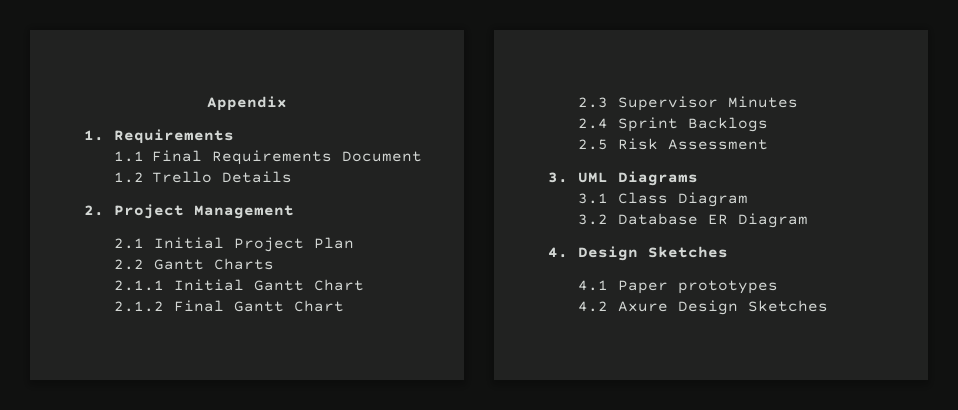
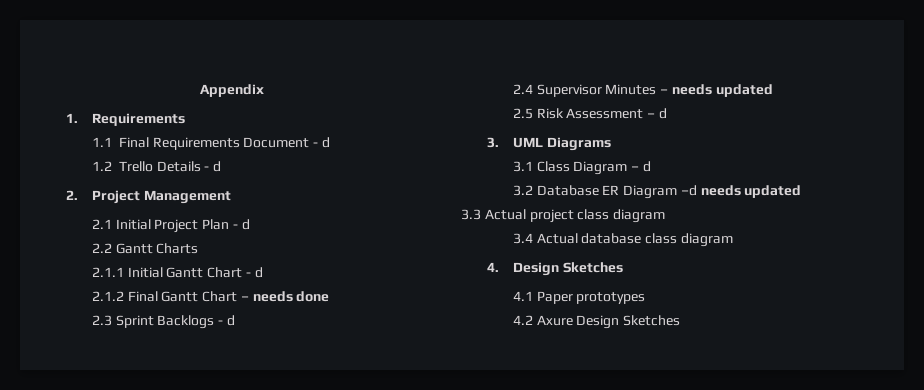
(422, 156) none -> [313,137,330,148] - d
(292, 177) none -> [204,161,222,172] - d
(354, 243) none -> [232,219,250,230] - d
(364, 285) none -> [245,267,263,278] - d
[577,97,608,108] // 2.3 -> [240,291,330,302] [91,315,235,329] [512,84,533,94] – needs done // 2.3 Sprint Backlogs - d // 2.4
[577,117,768,132] // 2.4 Sprint Backlogs -> [660,84,773,97] – needs updated
(768, 144) none -> [647,108,667,119] – d
(748, 199) none -> [631,161,651,172] – d
(808, 220) none -> [680,185,802,198] [461,209,666,223] [512,233,733,247] –d needs updated // 3.3 Actual project class diagram // 3.4 Actual database class diagram

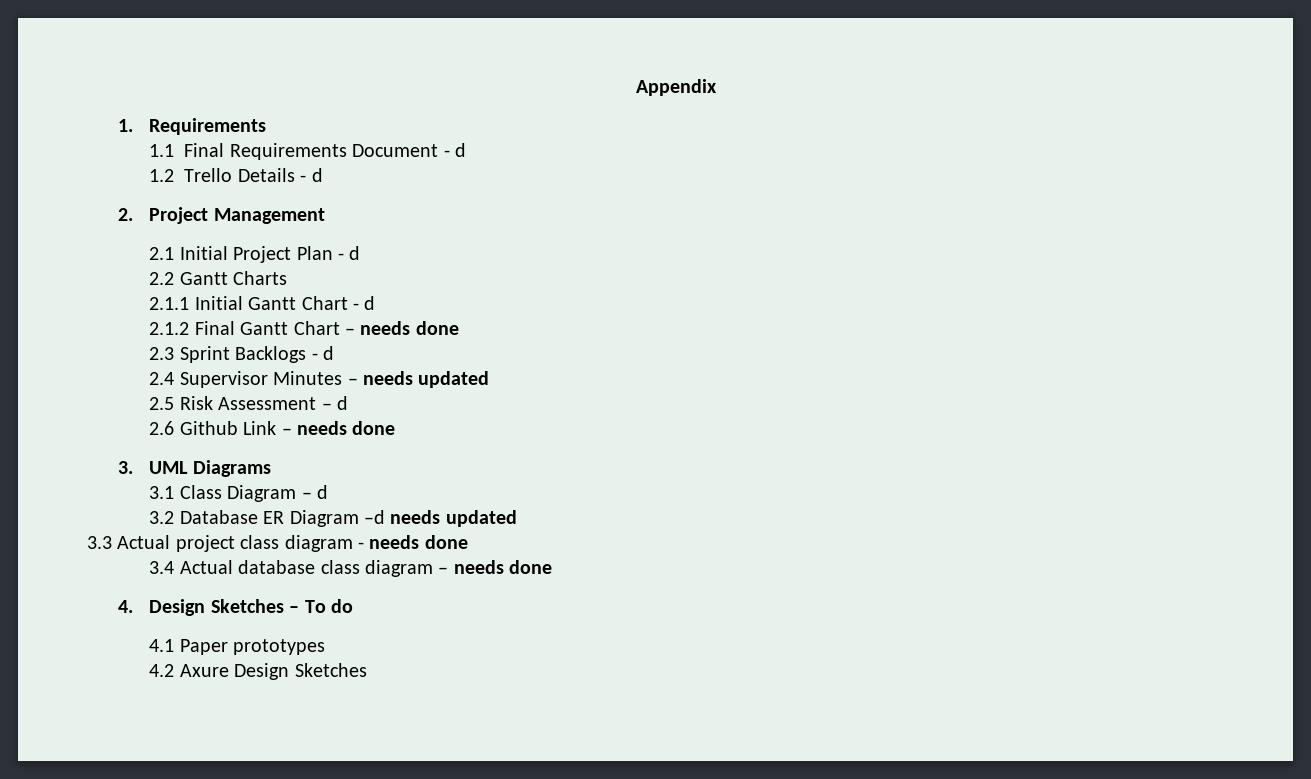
(667, 113) none -> [149,421,396,435] // 2.6 Github Link – needs done
(666, 216) none -> [358,535,468,549] - needs done
(733, 240) none -> [438,560,553,574] – needs done
(623, 267) none -> [289,599,354,613] – To do

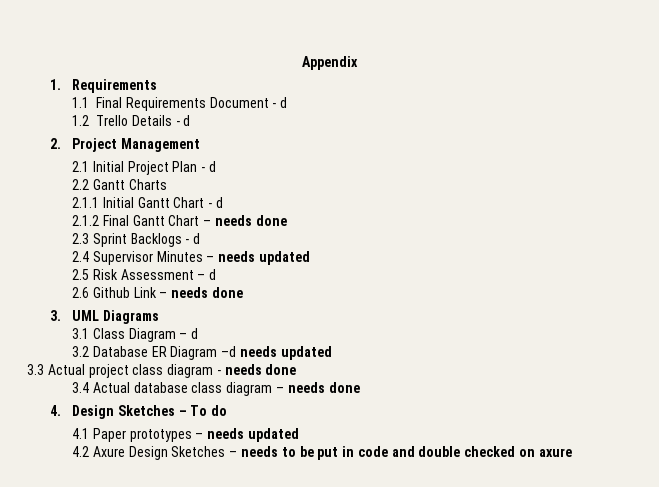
(326, 647) none -> [195,428,300,442] – needs updated
(367, 670) none -> [229,446,572,460] – needs to be put in code and double checked on axure

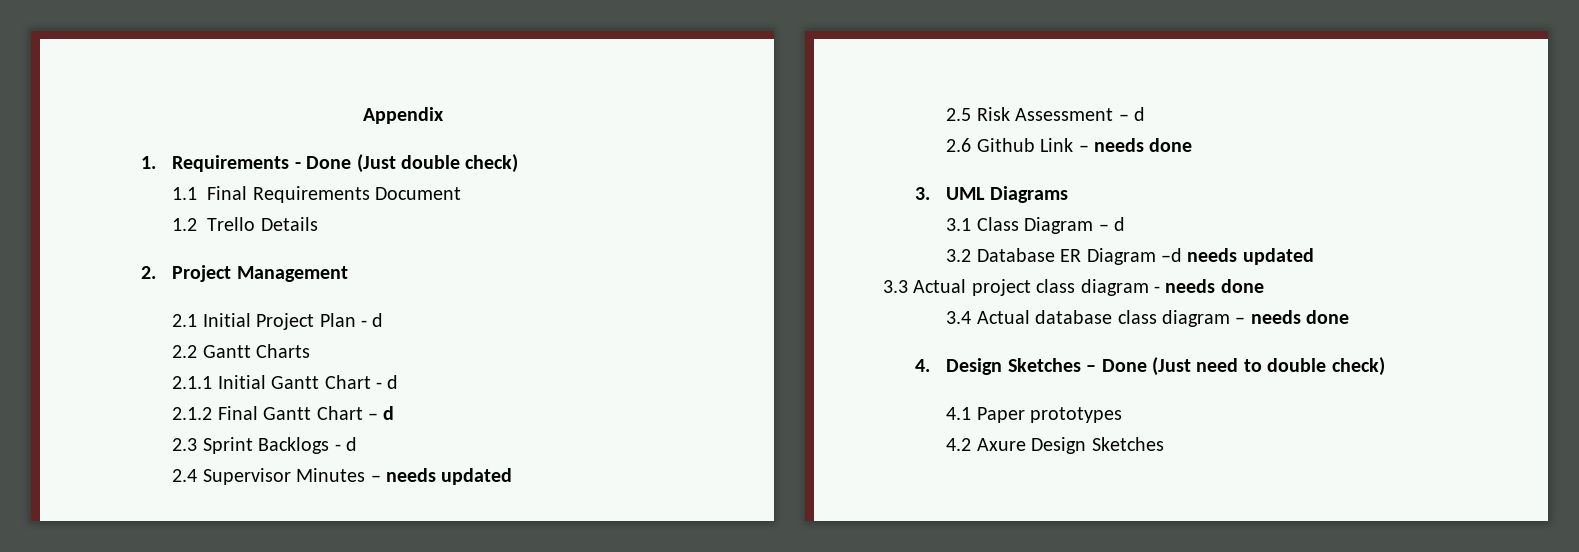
(158, 86) none -> [294,154,519,173] - Done (Just double check)
[272,97,288,108] - d -> (462, 193) none
[175,115,191,126] - d -> (318, 224) none
[215,215,287,226] needs done -> [383,406,395,420] d
[190,405,228,416] To do -> [1101,357,1385,376] Done (Just need to double check)
[195,428,300,442] – needs updated -> (1123, 415) none
[229,446,572,460] – needs to be put in code and double checked on axure -> (1164, 444) none

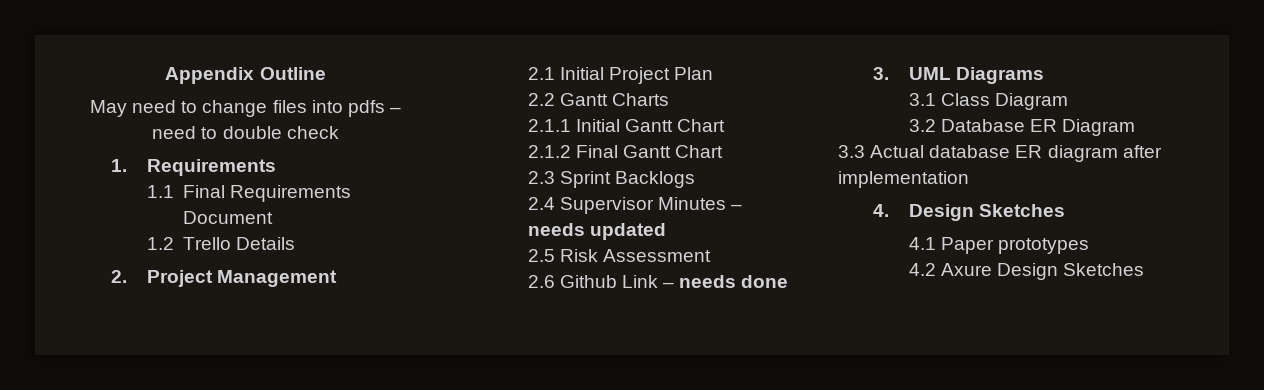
[140,154,519,173] // 1. Requirements - Done (Just double check) -> [259,67,326,80] [90,100,401,117] [152,126,339,139] [111,159,276,176] Outline // May need to change files into pdfs – need to double check // 1. Requirements
[360,313,384,327] - d -> (713, 73) none
[375,375,399,389] - d -> (725, 125) none
[367,406,395,420] – d -> (723, 151) none
[334,437,357,451] - d -> (695, 179) none
[1118,107,1145,121] – d -> (711, 255) none
[1098,217,1125,231] – d -> (1068, 101) none
[1160,248,1314,265] –d needs updated -> (1135, 127) none
[971,279,1264,296] [946,310,1350,327] [914,357,1385,376] project class diagram - needs done // 3.4 Actual database class diagram – needs done // 4. Design Sketches – Done (Just need to double check) -> [929,145,1162,162] [838,171,969,188] [873,204,1065,221] database ER diagram after implementation // 4. Design Sketches

